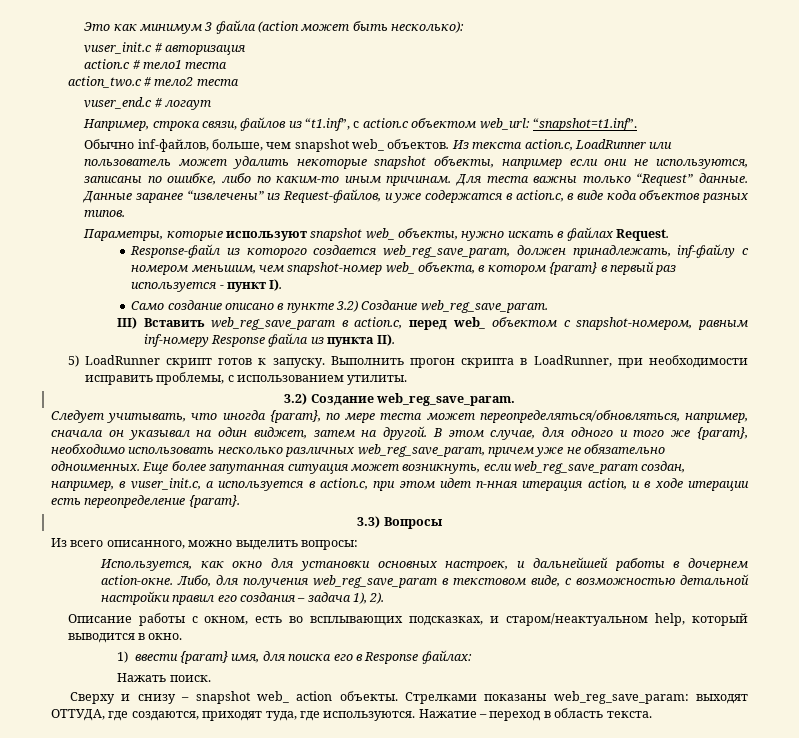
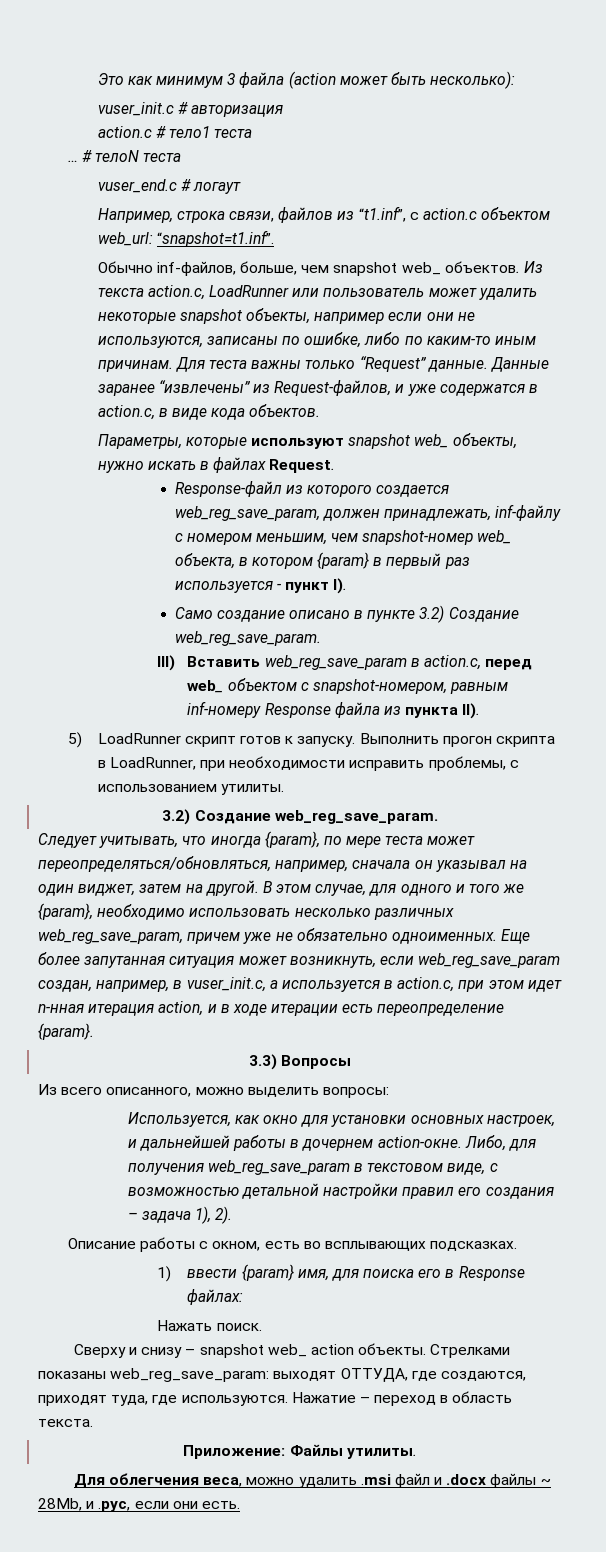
[67,76,194,88] action_two.c # тело2 -> [67,150,140,162] … # телоN
[639,190,748,203] [84,210,126,217] объектов разных типов. -> [249,404,321,417] объектов.
[409,613,748,626] [67,633,183,643] подсказках, и старом/неактуальном help, который выводится в окно. -> [430,1241,518,1251] подсказках.
(652, 714) none -> [183,1444,417,1459] [73,1473,551,1488] [38,1498,240,1512] // Приложение: Файлы утилиты. // Для облегчения веса, можно удалить .msi файл и .docx файлы ~ 28Mb, и .pyc, если они есть.

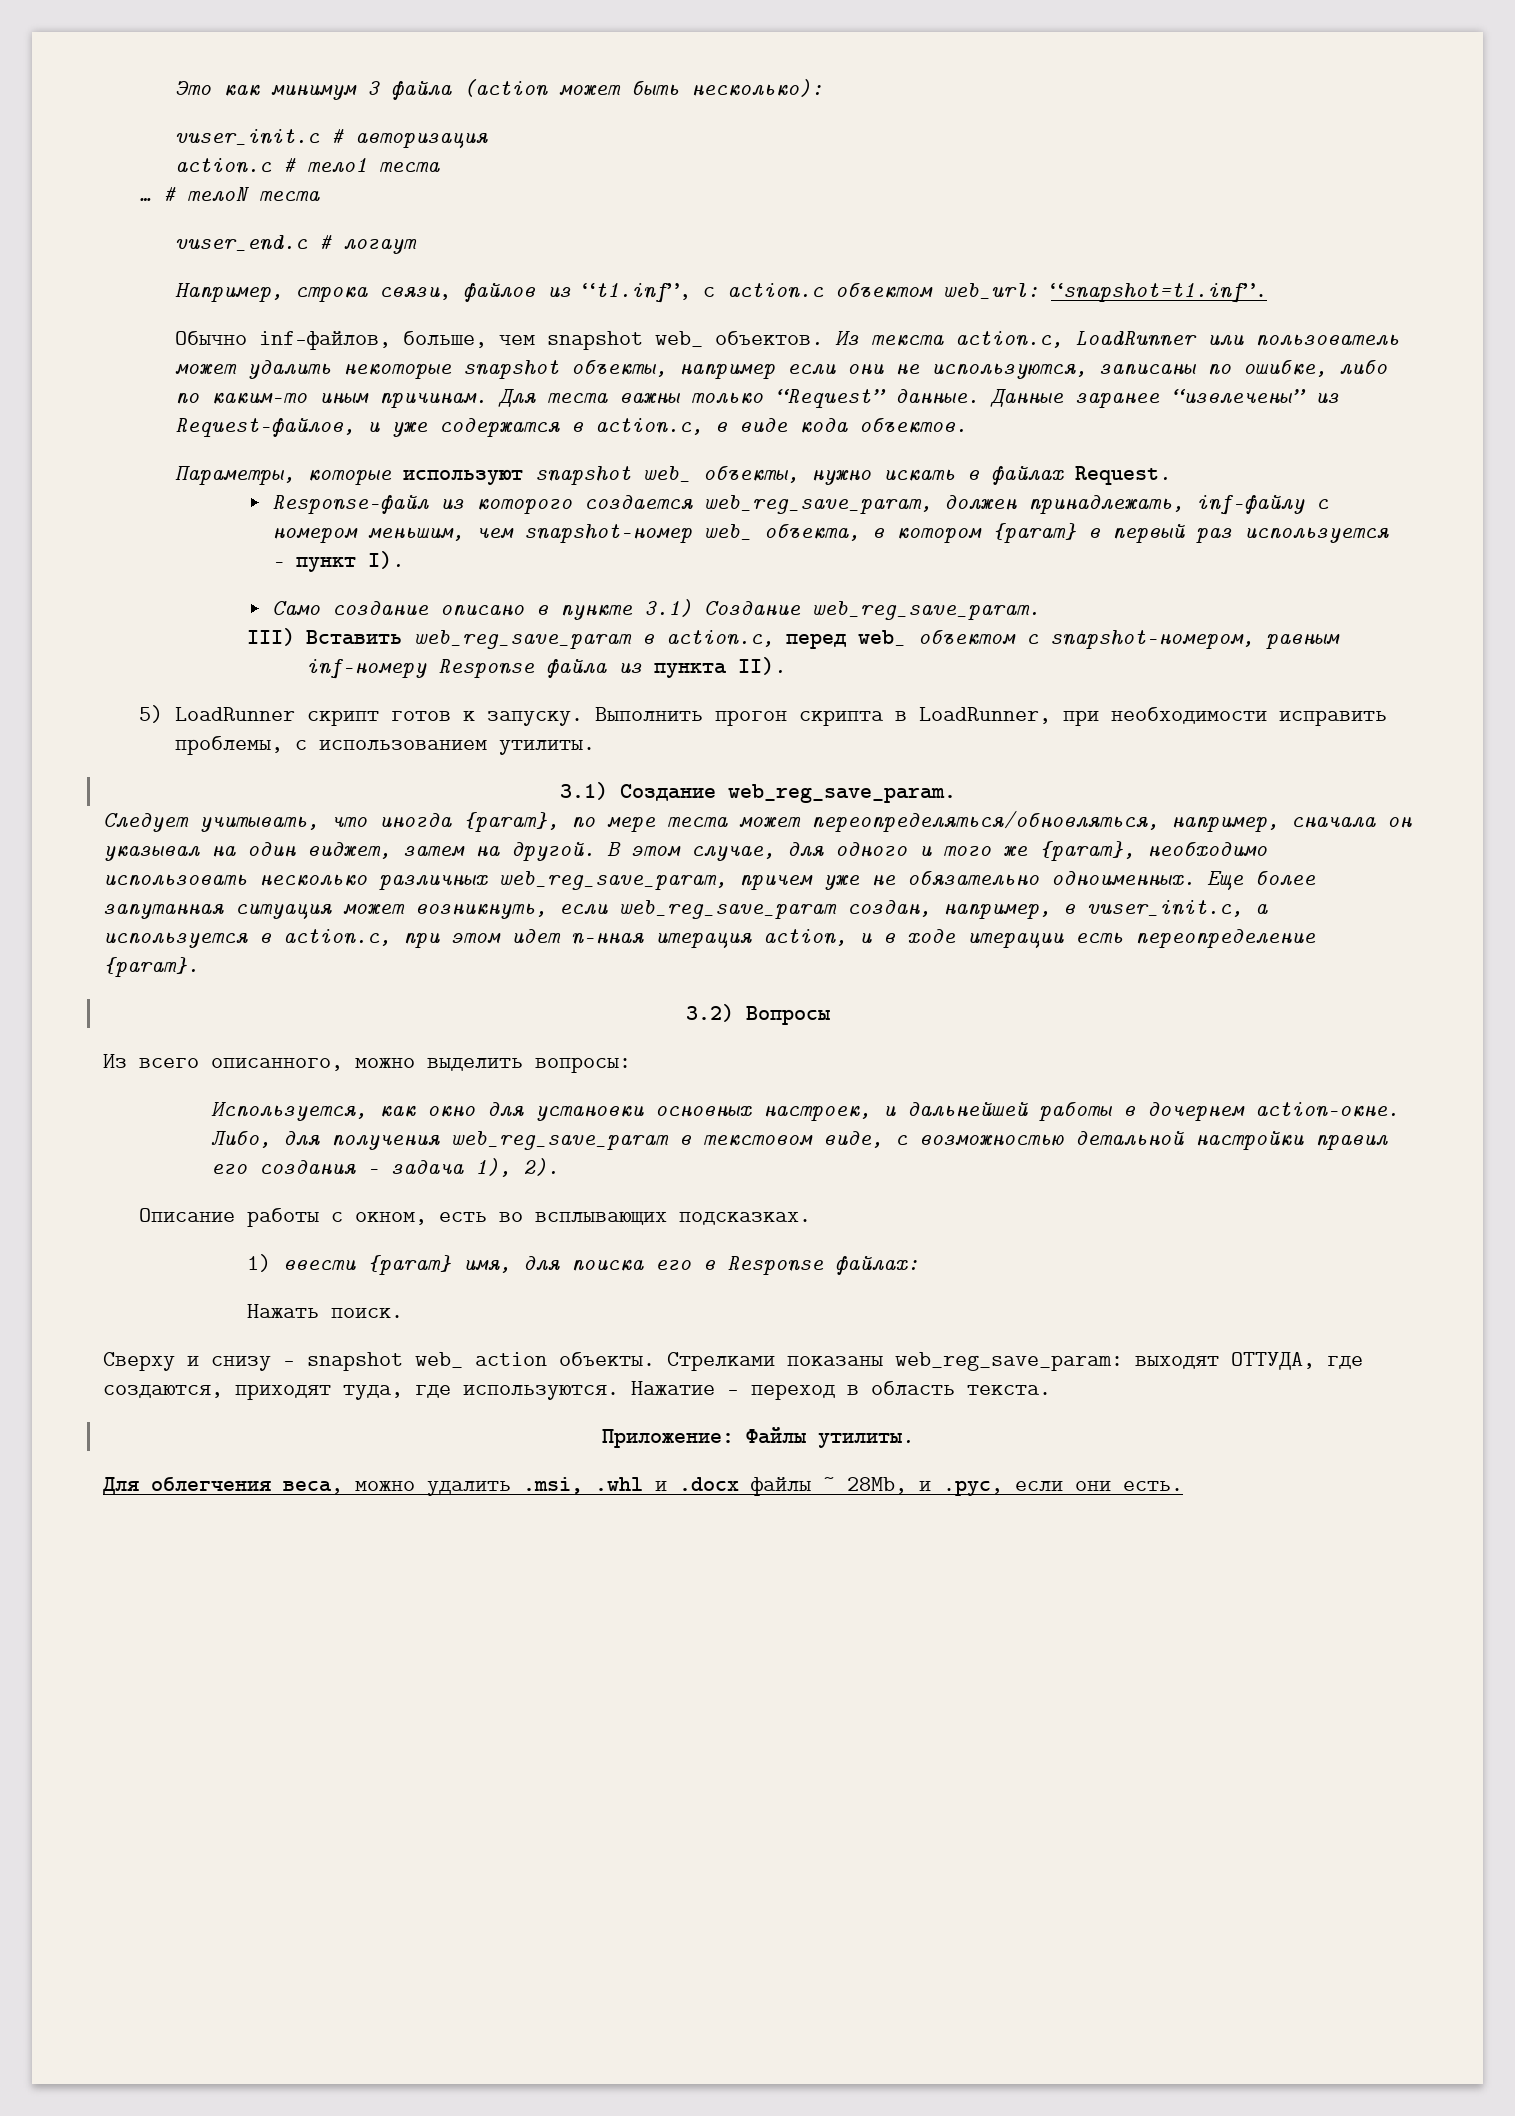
[419,605,445,623] 3.2) -> [644,599,693,617] 3.1)
[162,809,191,825] 3.2) -> [559,782,608,800] 3.1)
[248,1054,277,1070] 3.3) -> [685,1004,734,1022] 3.2)
[360,1473,430,1488] .msi файл -> [523,1477,643,1494] .msi, .whl

